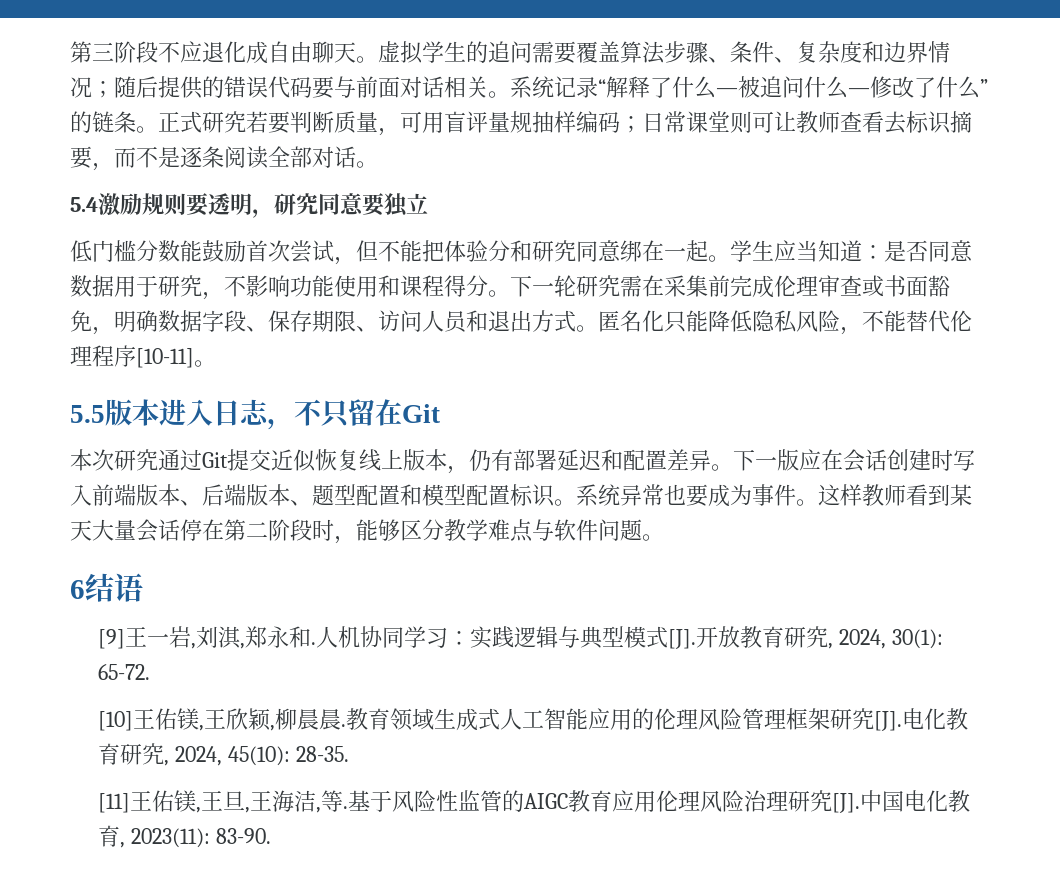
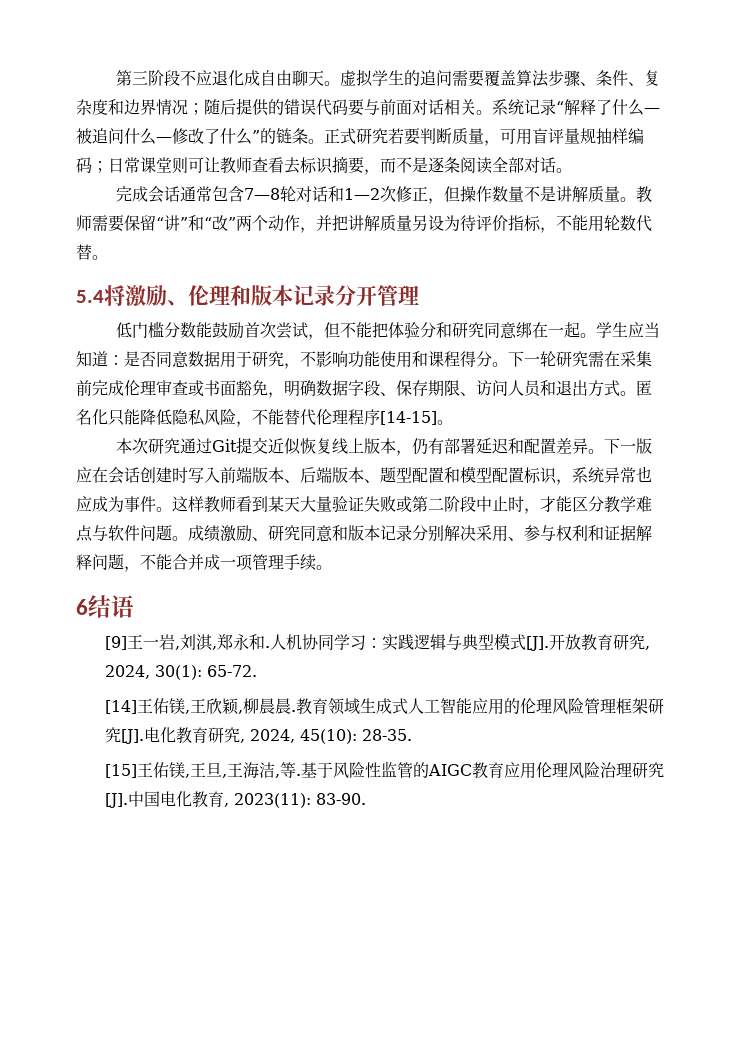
[70,193,428,218] 5.4激励规则要透明，研究同意要独立 -> [115,186,652,204] [76,215,652,233] [76,244,108,260] [76,285,419,306] 完成会话通常包含7—8轮对话和1—2次修正，但操作数量不是讲解质量。教师需要保留“讲”和“改”两个动作，并把讲解质量另设为待评价指标，不能用轮数代替。 // 5.4将激励、伦理和版本记录分开管理
[136,348,216,368] [70,399,440,430] [10-11]。 // 5.5版本进入日志，不只留在Git -> [380,411,453,425] [14-15]。
[554,499,576,506] 。 -> [556,479,572,485] ，
[686,484,708,507] 要 -> [76,496,92,512] 应
[136,519,400,544] 会话停在第二阶段时，能够 -> [332,496,572,514] 验证失败或第二阶段中止时，才能
(664, 537) none -> [188,525,652,542] [76,554,332,572] 成绩激励、研究同意和版本记录分别解决采用、参与权利和证据解释问题，不能合并成一项管理手续。
[98,711,134,731] [10] -> [104,700,137,714] [14]
[98,793,131,813] [11] -> [104,764,137,778] [15]

